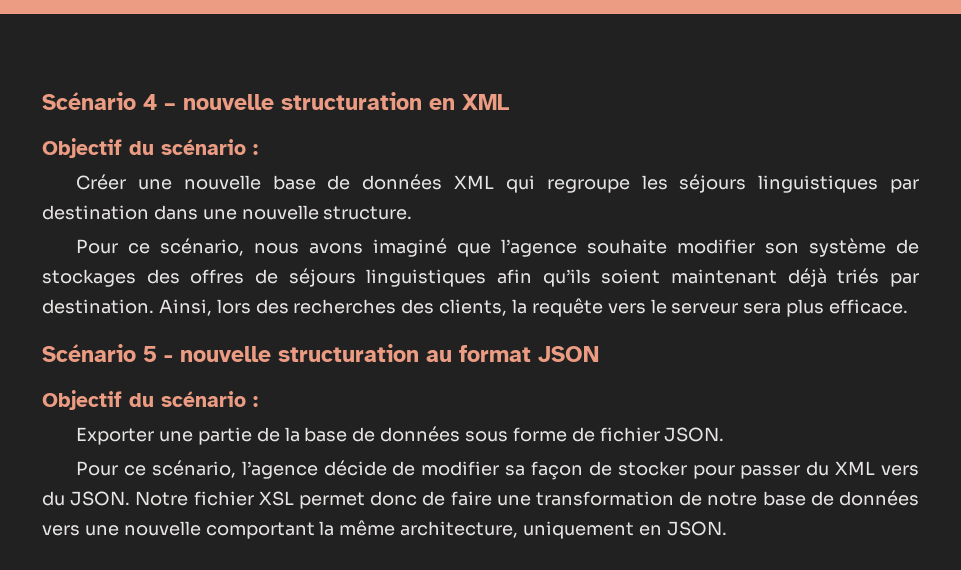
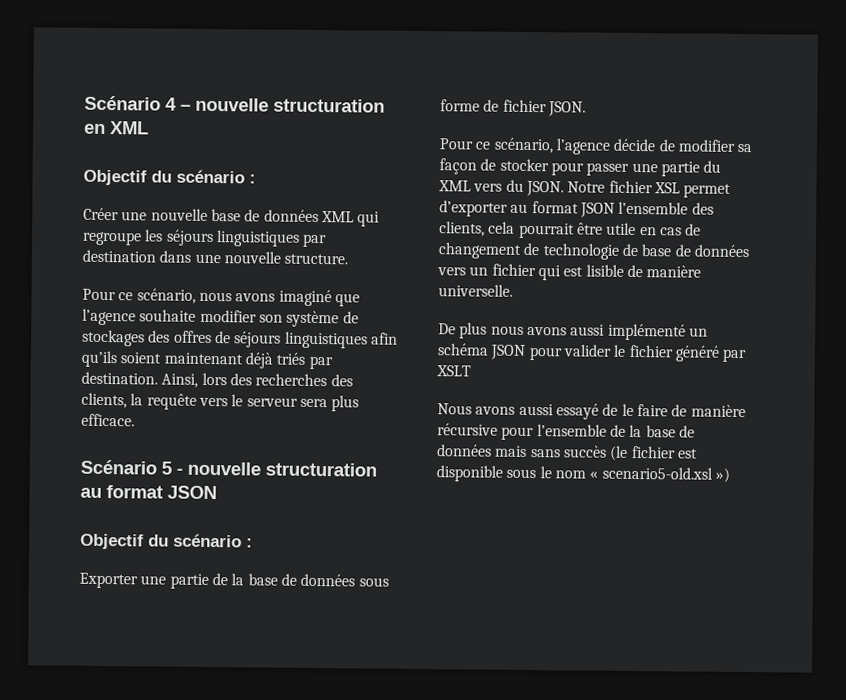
(801, 472) none -> [631,161,700,177] une partie
[370,490,920,506] [42,520,727,539] donc de faire une transformation de notre base de données vers une nouvelle comportant la même architecture, uniquement en JSON. -> [439,200,714,218] [439,221,702,239] [438,242,750,260] [437,263,702,281] [438,284,513,297] [438,322,708,341] [437,343,748,363] [436,365,471,377] [437,403,746,420] [437,423,695,441] [437,444,698,461] [436,465,730,483] d’exporter au format JSON l’ensemble des clients, cela pourrait être utile en cas de changement de technologie de base de données vers un fichier qui est lisible de manière universelle. // De plus nous avons aussi implémenté un schéma JSON pour valider le fichier généré par XSLT // Nous avons aussi essayé de le faire de manière récursive pour l’ensemble de la base de données mais sans succès (le fichier est disponible sous le nom « scenario5-old.xsl »)

